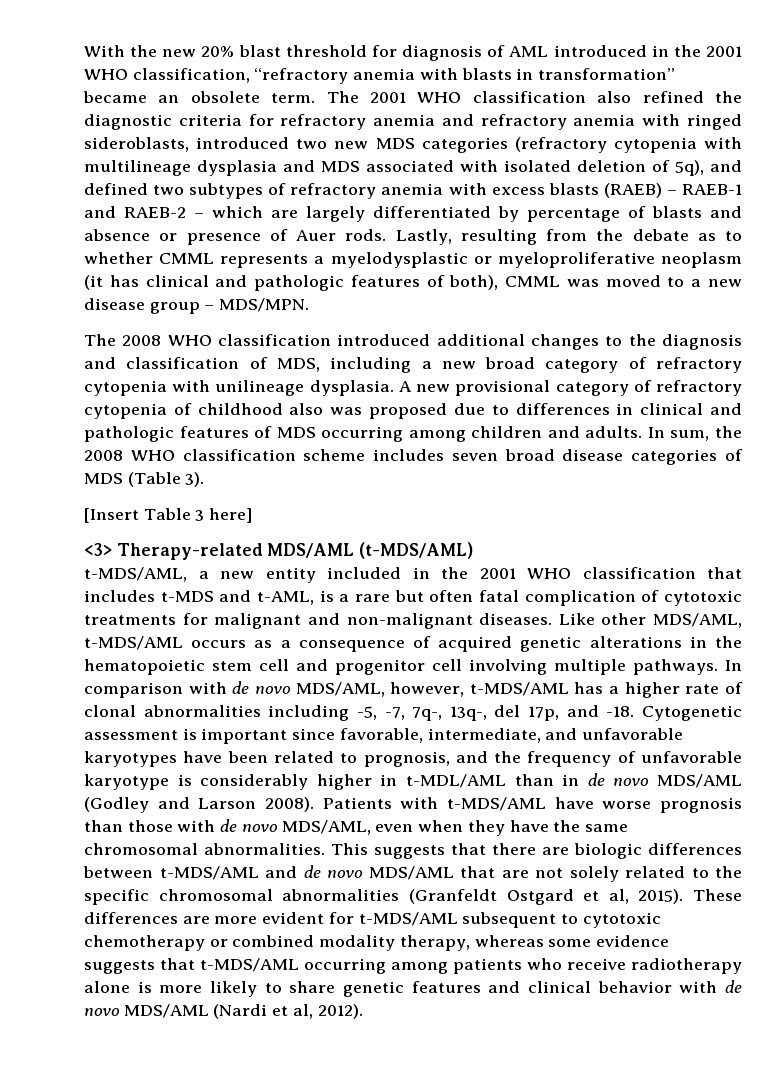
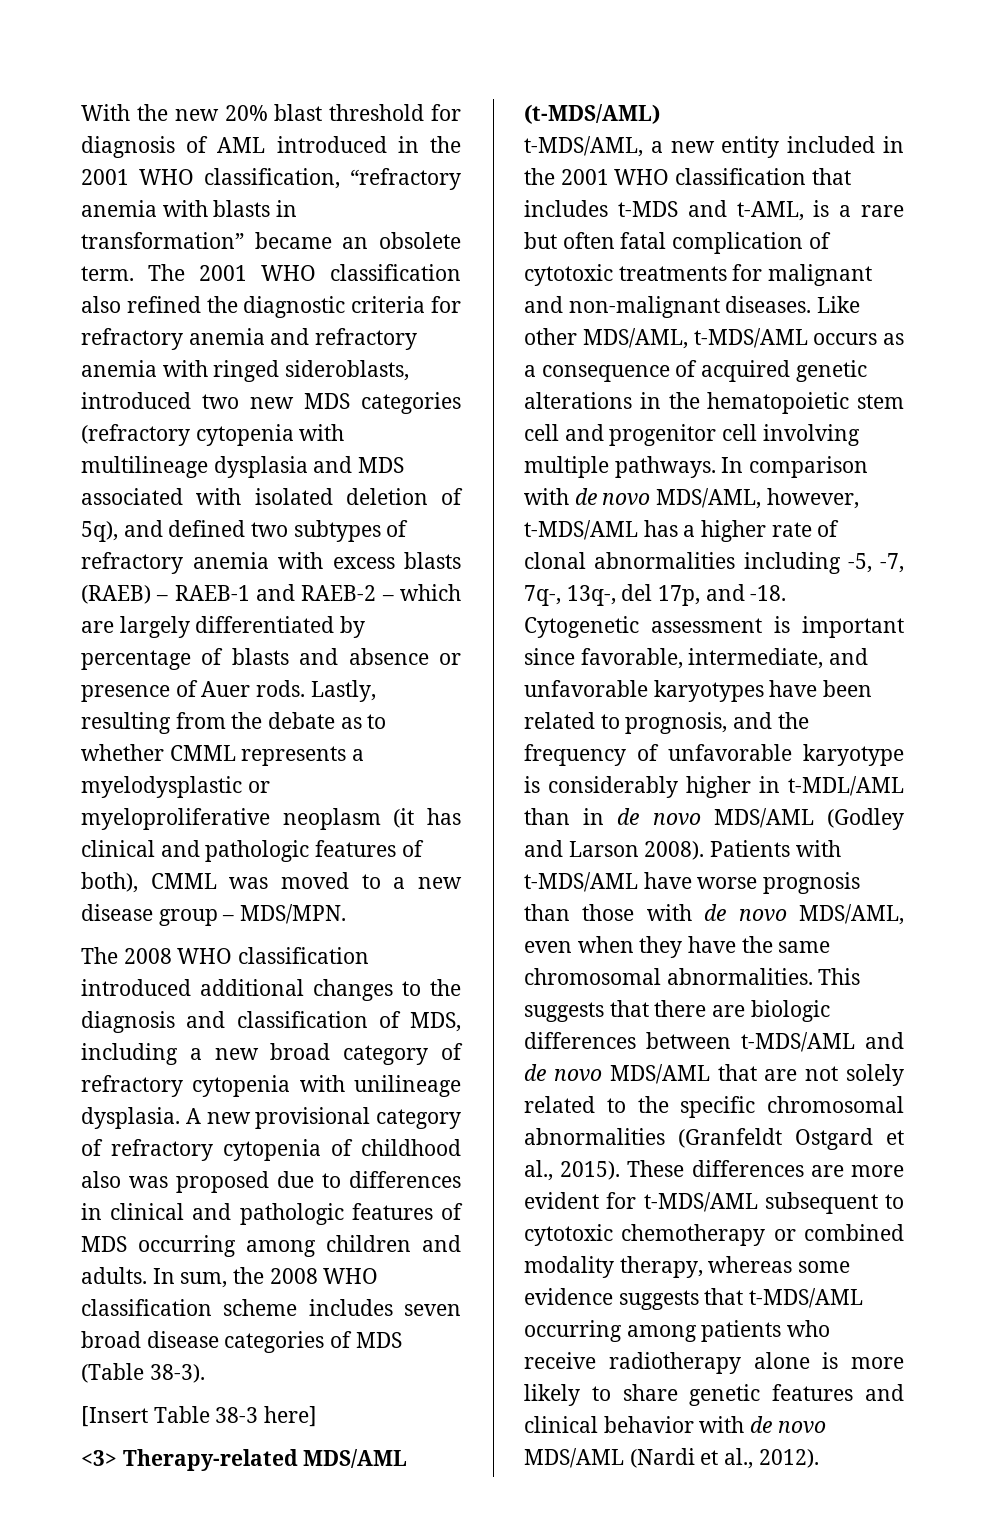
[185,472,205,487] 3). -> [149,1364,205,1383] 38-3).
[195,510,205,521] 3 -> [215,1407,259,1423] 38-3
[608,889,629,904] al, -> [524,1160,553,1181] al.,
[292,1004,313,1019] al, -> [724,1448,754,1469] al.,

